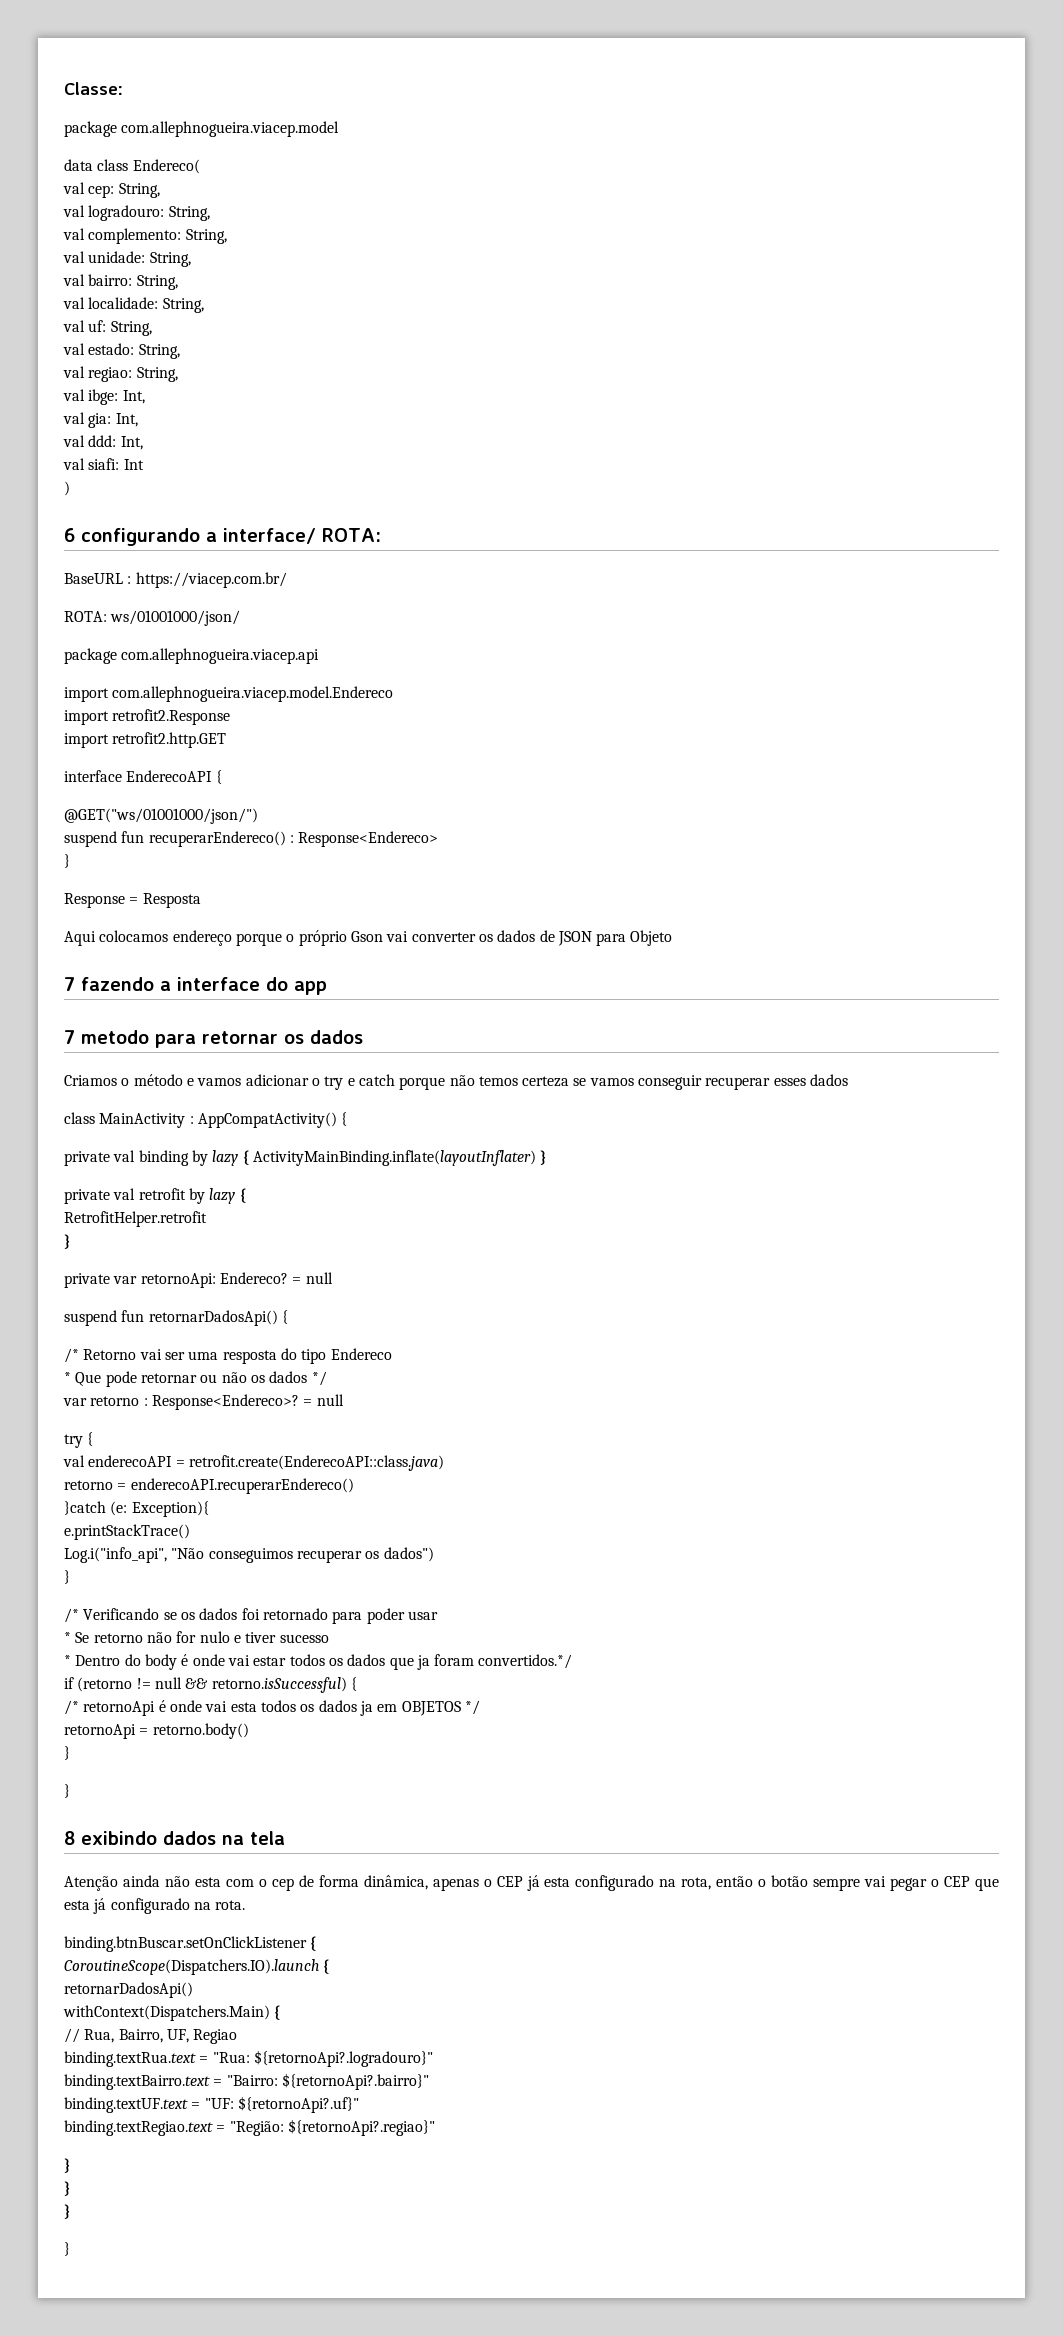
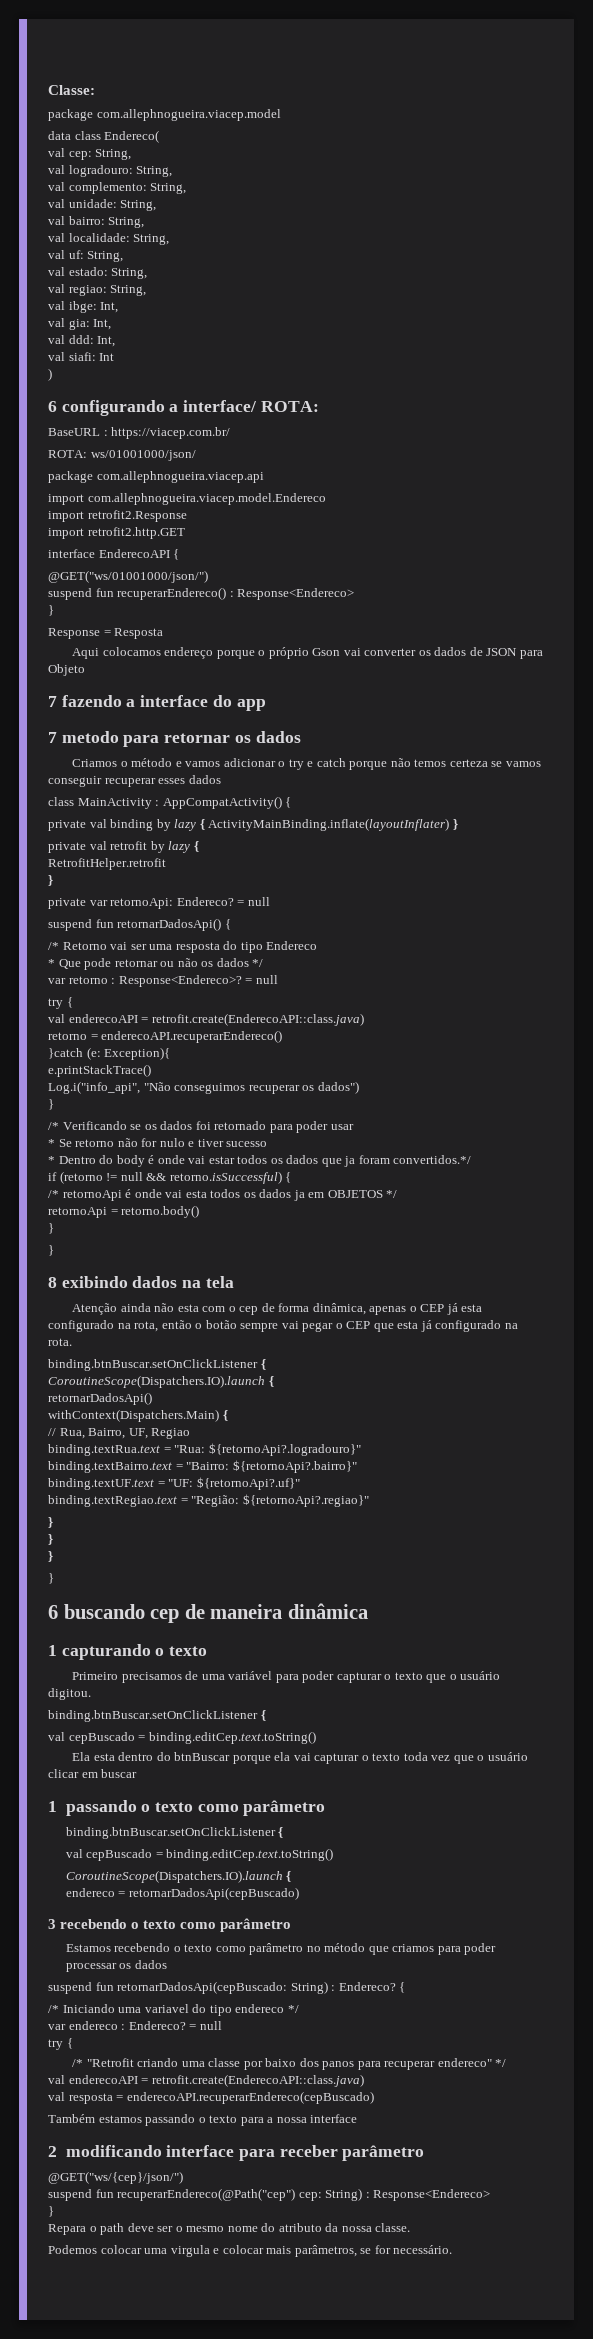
(70, 2249) none -> [48,1603,368,1623] [48,1644,208,1660] [72,1671,501,1683] [48,1688,91,1700] [48,1710,266,1722] [48,1731,316,1744] [72,1752,528,1764] [48,1769,138,1778] [48,1800,326,1816] [65,1827,284,1839] [65,1848,334,1861] [65,1870,292,1883] [65,1887,299,1900] [48,1918,292,1932] [65,1943,497,1955] [65,1960,167,1972] [48,1981,406,1994] [48,2004,299,2016] [48,2021,222,2030] [48,2038,73,2050] [72,2058,507,2070] [48,2074,364,2087] [48,2091,374,2104] [48,2114,358,2126] [48,2145,425,2161] [48,2171,183,2184] [48,2188,491,2201] [48,2206,54,2217] [48,2223,411,2235] [48,2245,453,2257] // 6 buscando cep de maneira dinâmica // 1 capturando o texto // Primeiro precisamos de uma variável para poder capturar o texto que o usuário digitou. // binding.btnBuscar.setOnClickListener { // val cepBuscado = binding.editCep.text.toString() // Ela esta dentro do btnBuscar porque ela vai capturar o texto toda vez que o usuário clicar em buscar // 1 passando o texto como parâmetro // binding.btnBuscar.setOnClickListener { // val cepBuscado = binding.editCep.text.toString() // CoroutineScope(Dispatchers.IO).launch { // endereco = retornarDadosApi(cepBuscado) // 3 recebendo o texto como parâmetro // Estamos recebendo o texto como parâmetro no método que criamos para poder processar os dados // suspend fun retornarDadosApi(cepBuscado: String) : Endereco? { // /* Iniciando uma variavel do tipo endereco */ // var endereco : Endereco? = null // try { // /* "Retrofit criando uma classe por baixo dos panos para recuperar endereco" */ // val enderecoAPI = retrofit.create(EnderecoAPI::class.java) // val resposta = enderecoAPI.recuperarEndereco(cepBuscado) // Também estamos passando o texto para a nossa interface // 2 modificando interface para receber parâmetro // @GET("ws/{cep}/json/") // suspend fun recuperarEndereco(@Path("cep") cep: String) : Response<Endereco> // } // Repara o path deve ser o mesmo nome do atributo da nossa classe. // Podemos colocar uma virgula e colocar mais parâmetros, se for necessário.

